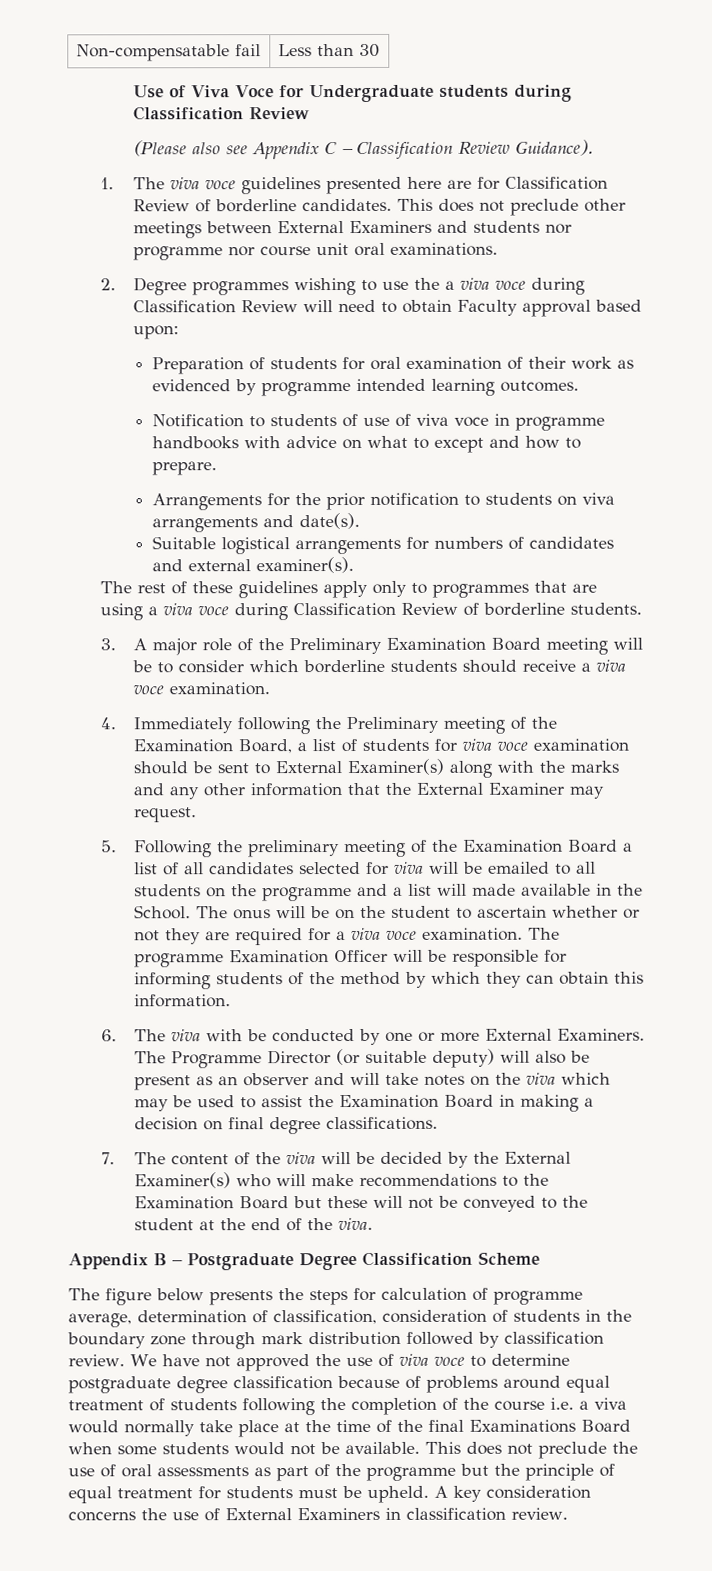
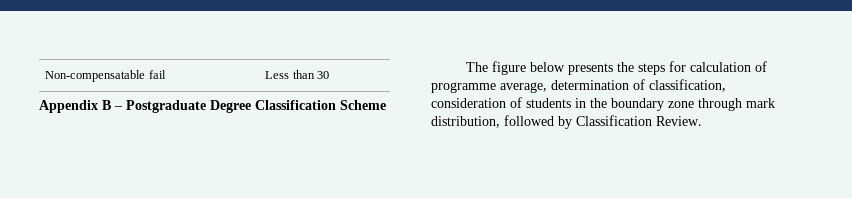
[132,84,572,103] [132,106,310,121] [132,139,594,160] [99,176,608,195] [132,198,626,216] [132,220,572,239] [132,242,498,261] [99,277,585,296] [132,299,642,317] [132,325,179,340] [152,356,635,375] [152,378,580,397] [152,413,606,431] [152,435,582,453] [152,461,218,476] [152,492,616,511] [152,512,361,533] [152,536,615,555] [152,557,355,574] [99,580,597,599] [99,602,642,621] [99,637,643,656] [131,659,626,674] [132,682,270,696] [99,716,557,735] [132,738,629,754] [132,758,619,778] [132,782,605,800] [133,807,197,823] [100,839,633,858] [133,861,596,876] [133,883,643,902] [133,905,640,920] [133,927,560,946] [133,949,567,968] [133,971,644,990] [133,994,231,1008] [100,1028,645,1045] [133,1048,590,1069] [133,1072,611,1091] [133,1094,594,1112] [133,1116,438,1135] [100,1151,571,1168] [133,1172,549,1189] [133,1195,588,1212] [133,1217,373,1232] // Use of Viva Voce for Undergraduate students during Classification Review // (Please also see Appendix C – Classification Review Guidance). // 1. The viva voce guidelines presented here are for Classification Review of borderline candidates. This does not preclude other meetings between External Examiners and students nor programme nor course unit oral examinations. // 2. Degree programmes wishing to use the a viva voce during Classification Review will need to obtain Faculty approval based upon: // Preparation of students for oral examination of their work as evidenced by programme intended learning outcomes. // Notification to students of use of viva voce in programme handbooks with advice on what to except and how to prepare. // Arrangements for the prior notification to students on viva arrangements and date(s). // Suitable logistical arrangements for numbers of candidates and external examiner(s). // The rest of these guidelines apply only to programmes that are using a viva voce during Classification Review of borderline students. // 3. A major role of the Preliminary Examination Board meeting will be to consider which borderline students should receive a viva voce examination. // 4. Immediately following the Preliminary meeting of the Examination Board, a list of students for viva voce examination should be sent to External Examiner(s) along with the marks and any other information that the External Examiner may request. // 5. Following the preliminary meeting of the Examination Board a list of all candidates selected for viva will be emailed to all students on the programme and a list will made available in the School. The onus will be on the student to ascertain whether or not they are required for a viva voce examination. The programme Examination Officer will be responsible for informing students of the method by which they can obtain this information. // 6. The viva with be conducted by one or more External Examiners. The Programme Director (or suitable deputy) will also be present as an observer and will take notes on the viva which may be used to assist the Examination Board in making a decision on final degree classifications. // 7. The content of the viva will be decided by the External Examiner(s) who will make recommendations to the Examination Board but these will not be conveyed to the student at the end of the viva. -> (330, 75) none
[308,1331,401,1346] distribution -> [431,116,500,128] distribution,
[504,1331,604,1345] [68,1353,570,1372] [68,1375,610,1394] [68,1397,627,1416] [68,1419,631,1438] [68,1441,638,1459] [68,1463,615,1482] [68,1485,591,1504] [68,1507,568,1522] classification review. We have not approved the use of viva voce to determine postgraduate degree classification because of problems around equal treatment of students following the completion of the course i.e. a viva would normally take place at the time of the final Examinations Board when some students would not be available. This does not preclude the use of oral assessments as part of the programme but the principle of equal treatment for students must be upheld. A key consideration concerns the use of External Examiners in classification review. -> [576,115,702,126] Classification Review.

